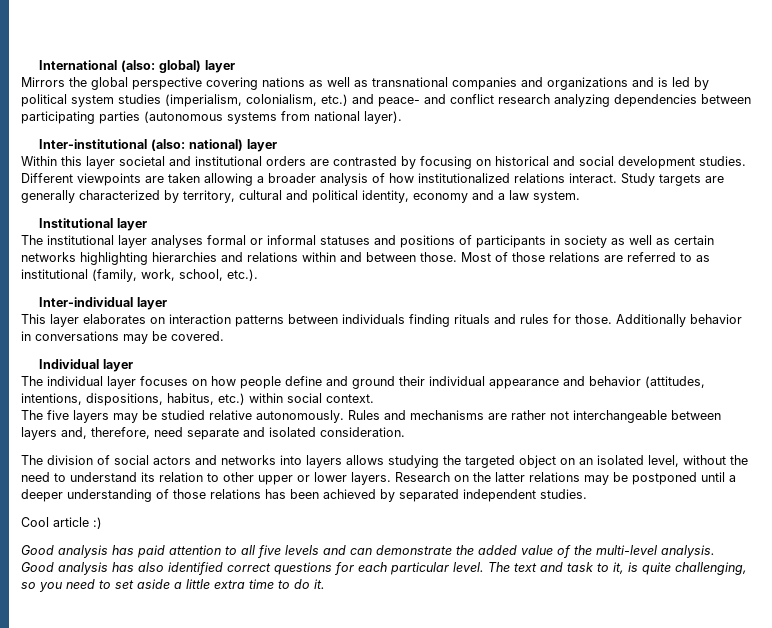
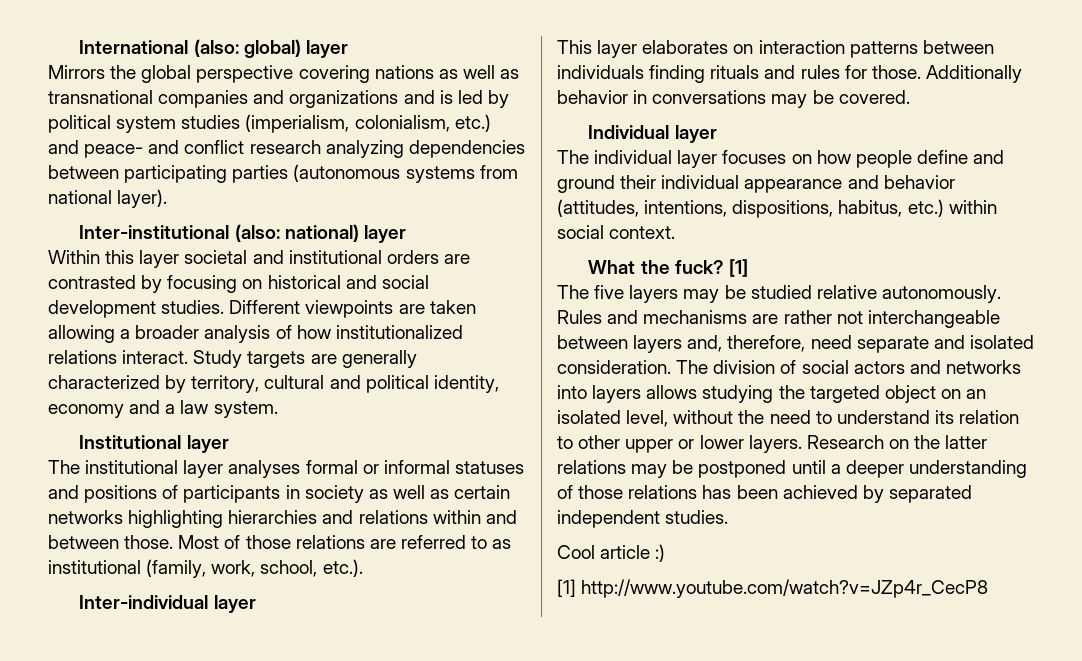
(374, 398) none -> [588,259,748,277] // What the fuck? [1]
(405, 432) // -> (671, 367) none
[21,545,715,558] [21,562,747,575] [21,579,325,592] Good analysis has paid attention to all five levels and can demonstrate the added value of the multi-level analysis. Good analysis has also identified correct questions for each particular level. The text and task to it, is quite challenging, so you need to set aside a little extra time to do it. -> [557,579,989,598] [1] http://www.youtube.com/watch?v=JZp4r_CecP8

